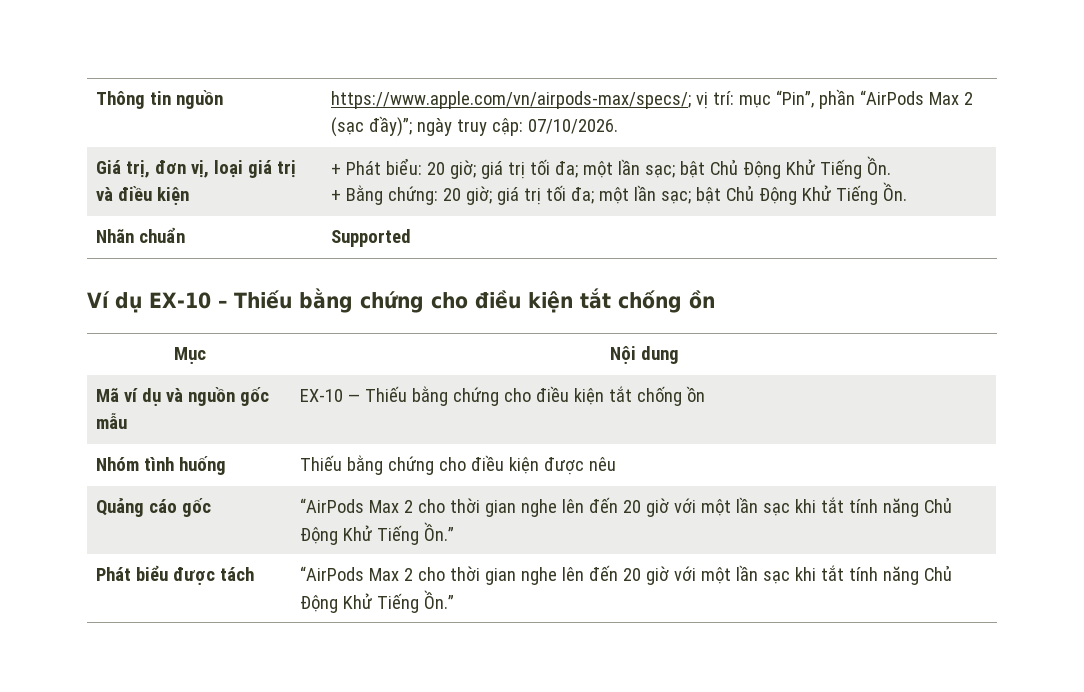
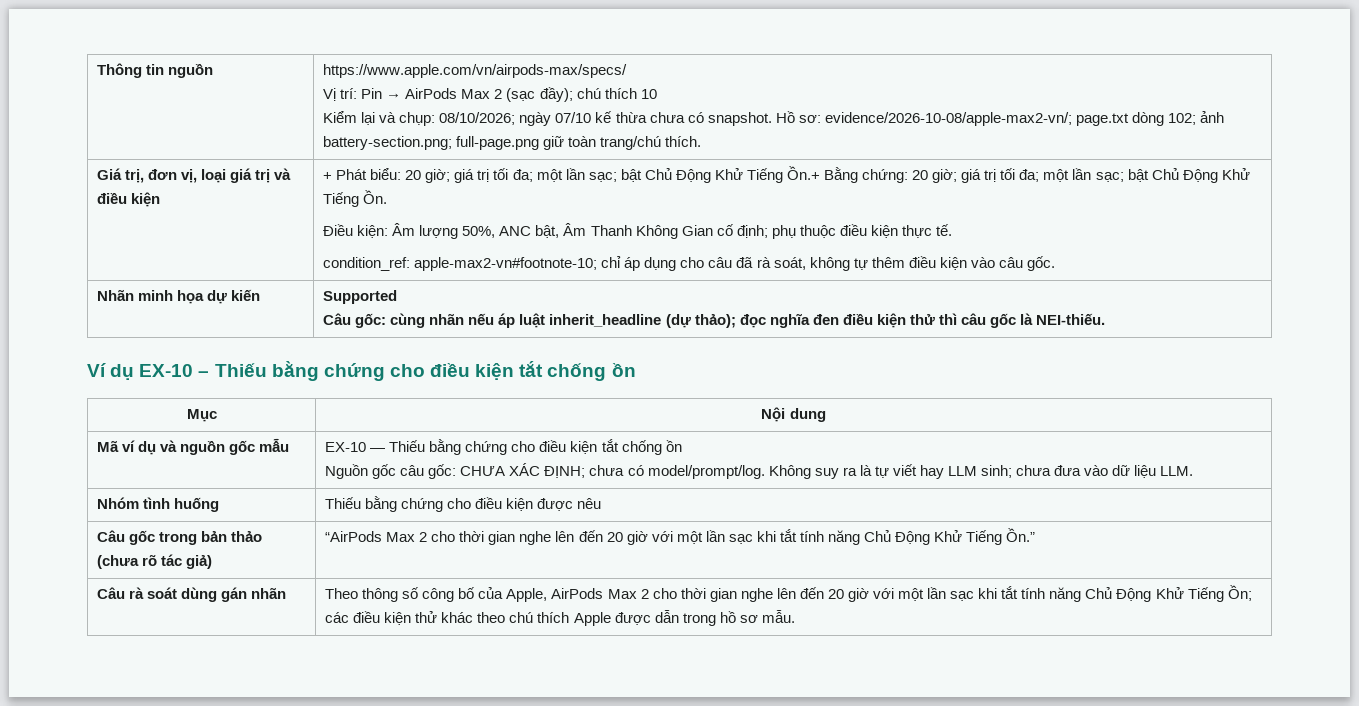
[330,89,973,109] [330,116,618,137] https://www.apple.com/vn/airpods-max/specs/; vị trí: mục “Pin”, phần “AirPods Max 2 (sạc đầy)”; ngày truy cập: 07/10/2026. -> [323,64,628,78] [323,87,657,102] [323,111,1225,126] [323,136,702,150] https://www.apple.com/vn/airpods-max/specs/ // Vị trí: Pin → AirPods Max 2 (sạc đầy); chú thích 10 // Kiểm lại và chụp: 08/10/2026; ngày 07/10 kế thừa chưa có snapshot. Hồ sơ: evidence/2026-10-08/apple-max2-vn/; page.txt dòng 102; ảnh battery-section.png; full-page.png giữ toàn trang/chú thích.
[866,156,891,175] [330,190,341,201] Ồn. // + -> [786,166,820,180] Ồn.+
[95,227,185,243] [330,229,411,247] // Nhãn chuẩn | Supported -> [323,223,953,239] [323,256,1055,271] [97,289,261,304] [323,290,398,304] [323,313,1106,328] // Điều kiện: Âm lượng 50%, ANC bật, Âm Thanh Không Gian cố định; phụ thuộc điều kiện thực tế. // condition_ref: apple-max2-vn#footnote-10; chỉ áp dụng cho câu đã rà soát, không tự thêm điều kiện vào câu gốc. // Nhãn minh họa dự kiến | Supported // Câu gốc: cùng nhãn nếu áp luật inherit_headline (dự thảo); đọc nghĩa đen điều kiện thử thì câu gốc là NEI-thiếu.
(705, 394) none -> [325,463,1194,479] // Nguồn gốc câu gốc: CHƯA XÁC ĐỊNH; chưa có model/prompt/log. Không suy ra là tự viết hay LLM sinh; chưa đưa vào dữ liệu LLM.
[95,498,211,517] Quảng cáo gốc -> [97,530,263,545] [97,554,213,569] Câu gốc trong bản thảo (chưa rõ tác giả)
[95,565,254,585] [299,566,364,581] Phát biểu được tách | “AirPods -> [97,587,287,602] [325,587,604,602] Câu rà soát dùng gán nhãn | Theo thông số công bố của Apple, AirPods
[423,590,454,609] Ồn.” -> [1227,585,1252,601] [325,610,795,626] Ồn; các điều kiện thử khác theo chú thích Apple được dẫn trong hồ sơ mẫu.

